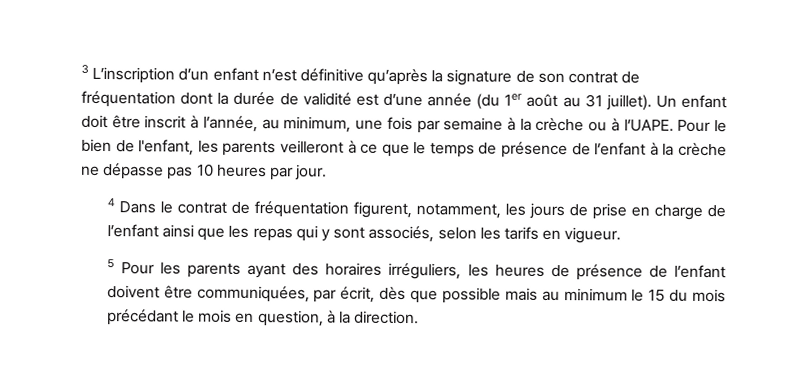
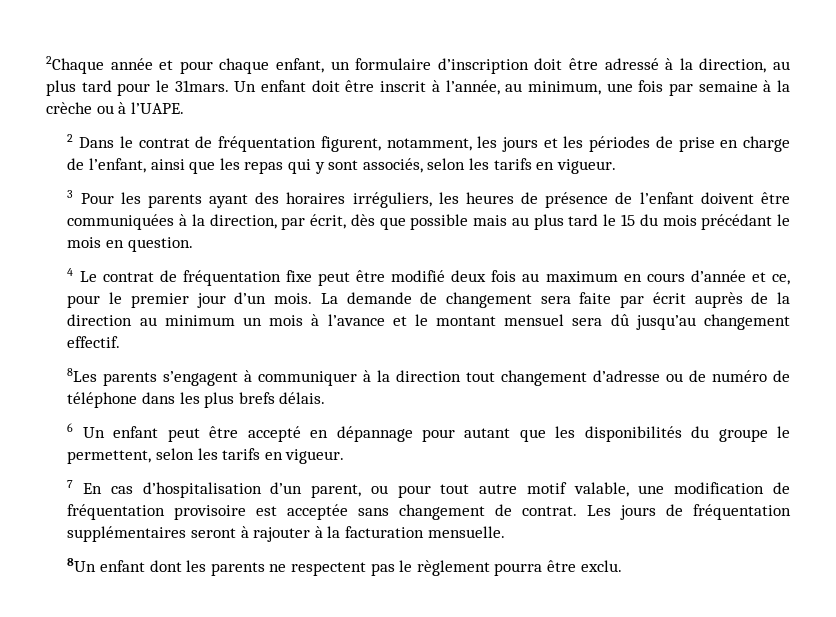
[81,64,641,86] [81,90,652,111] 3 L’inscription d’un enfant n’est définitive qu’après la signature de son contrat de fréquentation dont la durée de validité est d’une année (du 1er août au 31 juillet). -> [46,56,791,74] [46,80,229,96] 2Chaque année et pour chaque enfant, un formulaire d’inscription doit être adressé à la direction, au plus tard pour le 31mars.
[677,119,727,133] [81,138,727,159] [81,163,328,181] [106,198,115,207] Pour le bien de l'enfant, les parents veilleront à ce que le temps de présence de l’enfant à la crèche ne dépasse pas 10 heures par jour. // 4 -> [67,134,74,142] // 2
(565, 211) none -> [543,136,651,152] et les périodes
[106,224,159,238] l’enfant -> [89,158,147,173] l’enfant,
[106,259,115,269] 5 -> [67,190,74,198] 3
[196,285,310,303] communiquées, -> [67,214,277,230] communiquées à la direction,
[563,288,628,302] minimum -> [533,214,599,230] plus tard
[257,310,420,327] question, à la direction. -> [127,237,193,252] [67,268,791,286] [67,292,791,308] [67,314,790,330] [67,336,121,348] [67,368,791,386] [67,392,326,408] [67,423,790,442] [67,448,345,464] [67,480,790,498] [67,504,791,520] [67,526,505,542] [67,558,622,576] question. // 4 Le contrat de fréquentation fixe peut être modifié deux fois au maximum en cours d’année et ce, pour le premier jour d’un mois. La demande de changement sera faite par écrit auprès de la direction au minimum un mois à l’avance et le montant mensuel sera dû jusqu’au changement effectif. // 8Les parents s’engagent à communiquer à la direction tout changement d’adresse ou de numéro de téléphone dans les plus brefs délais. // 6 Un enfant peut être accepté en dépannage pour autant que les disponibilités du groupe le permettent, selon les tarifs en vigueur. // 7 En cas d’hospitalisation d’un parent, ou pour tout autre motif valable, une modification de fréquentation provisoire est acceptée sans changement de contrat. Les jours de fréquentation supplémentaires seront à rajouter à la facturation mensuelle. // 8Un enfant dont les parents ne respectent pas le règlement pourra être exclu.

